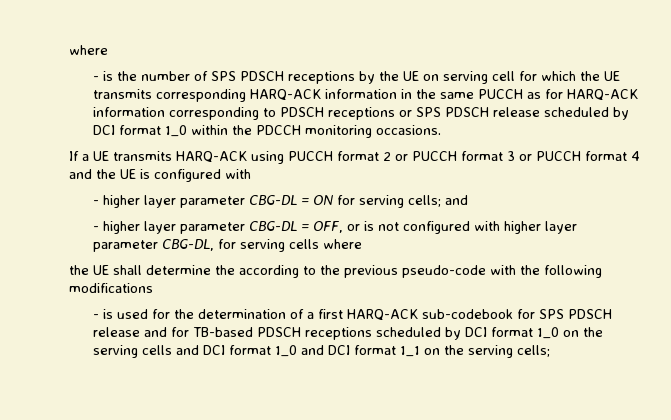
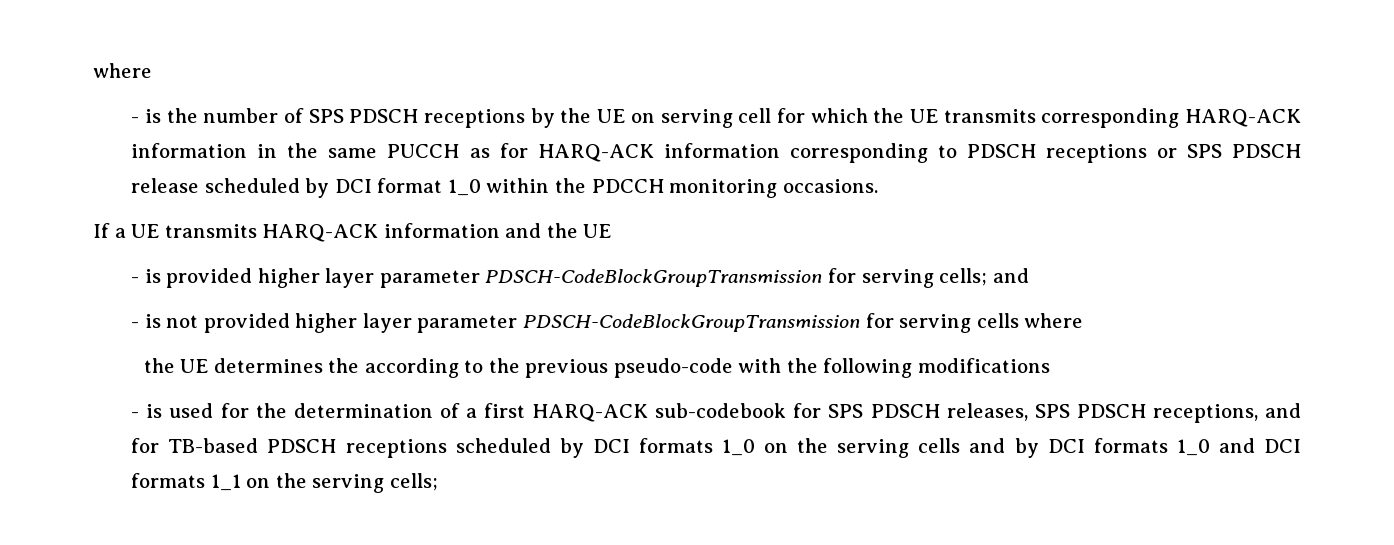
[251,151,640,164] using PUCCH format 2 or PUCCH format 3 or PUCCH format 4 -> [383,223,500,238] information
[140,169,251,182] [92,195,333,208] is configured with // - higher layer parameter CBG-DL = ON -> [131,268,823,288] // - is provided higher layer parameter PDSCH-CodeBlockGroupTransmission
[102,221,577,234] [92,239,214,252] higher layer parameter CBG-DL = OFF, or is not configured with higher layer parameter CBG-DL, -> [144,313,861,333] is not provided higher layer parameter PDSCH-CodeBlockGroupTransmission
[113,265,211,275] shall determine -> [213,358,323,373] determines
[92,327,140,337] release -> [946,403,1258,423] releases, SPS PDSCH receptions,
[490,327,533,337] format -> [638,438,713,453] formats
[202,345,271,355] DCI format -> [1014,438,1168,458] by DCI formats
[353,345,396,355] format -> [131,473,206,488] formats

